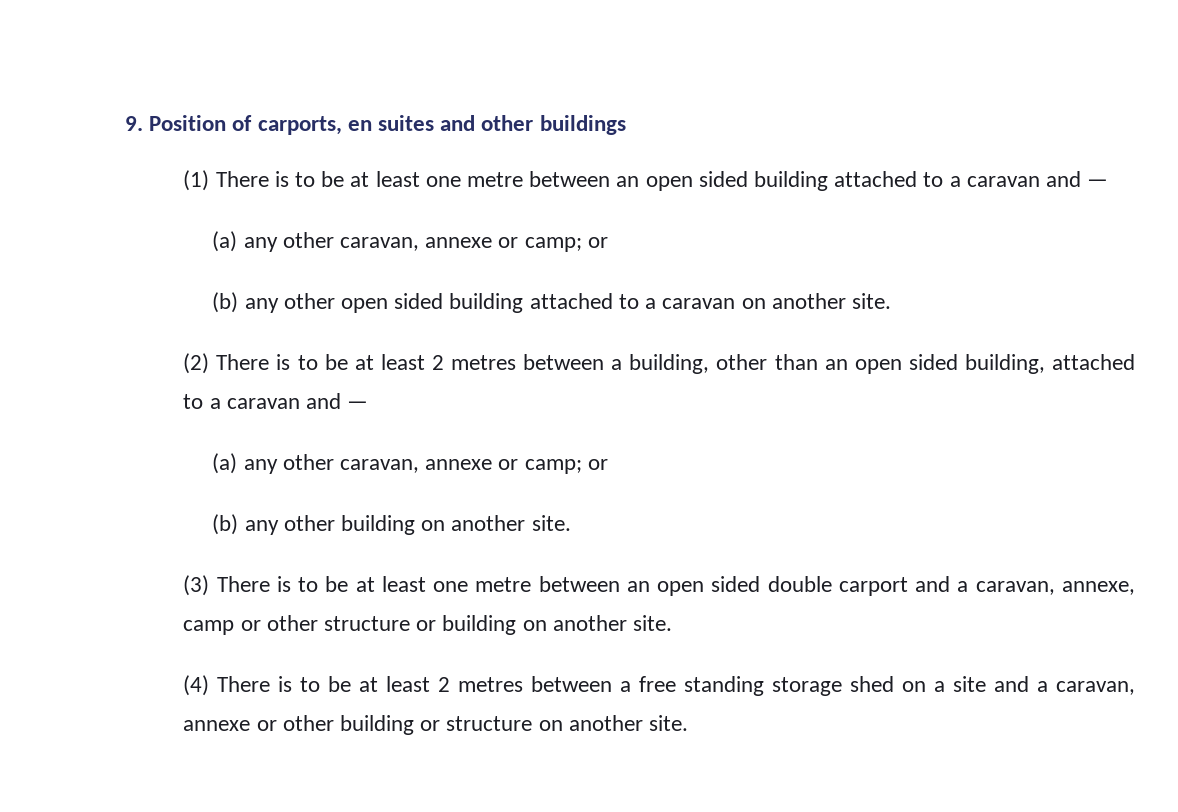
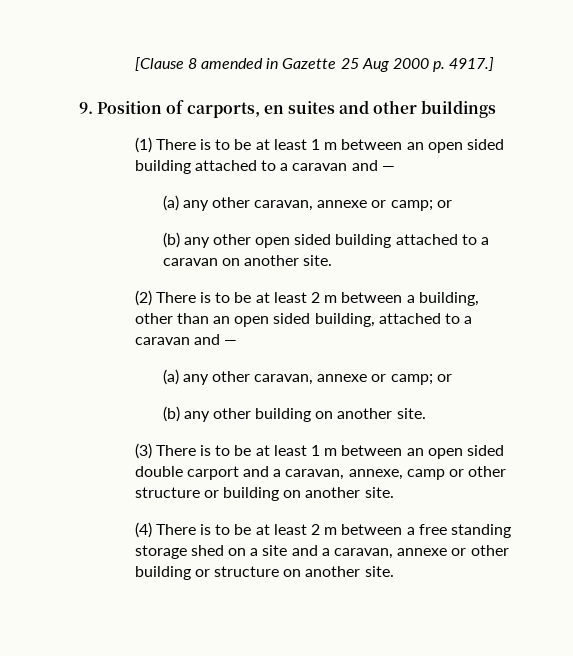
(125, 123) none -> [134,57,495,72] [Clause 8 amended in Gazette 25 Aug 2000 p. 4917.] //
[425,172,523,187] one metre -> [310,139,338,150] 1 m
[451,355,517,370] metres -> [324,295,338,303] m
[433,577,532,592] one metre -> [310,445,338,456] 1 m
[458,677,524,692] metres -> [324,527,338,535] m

